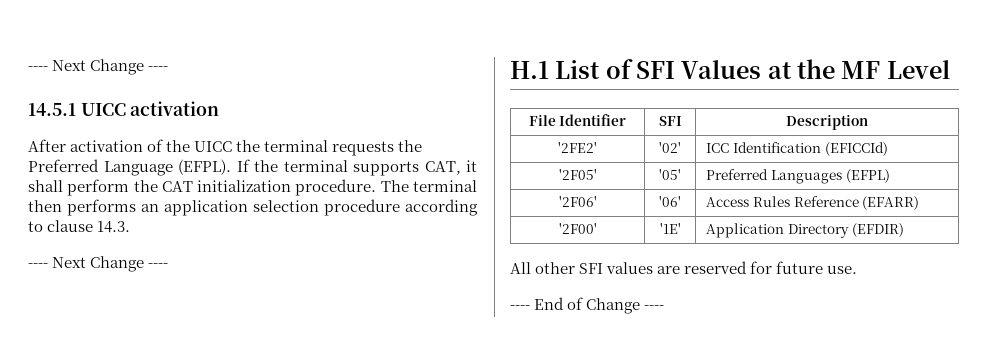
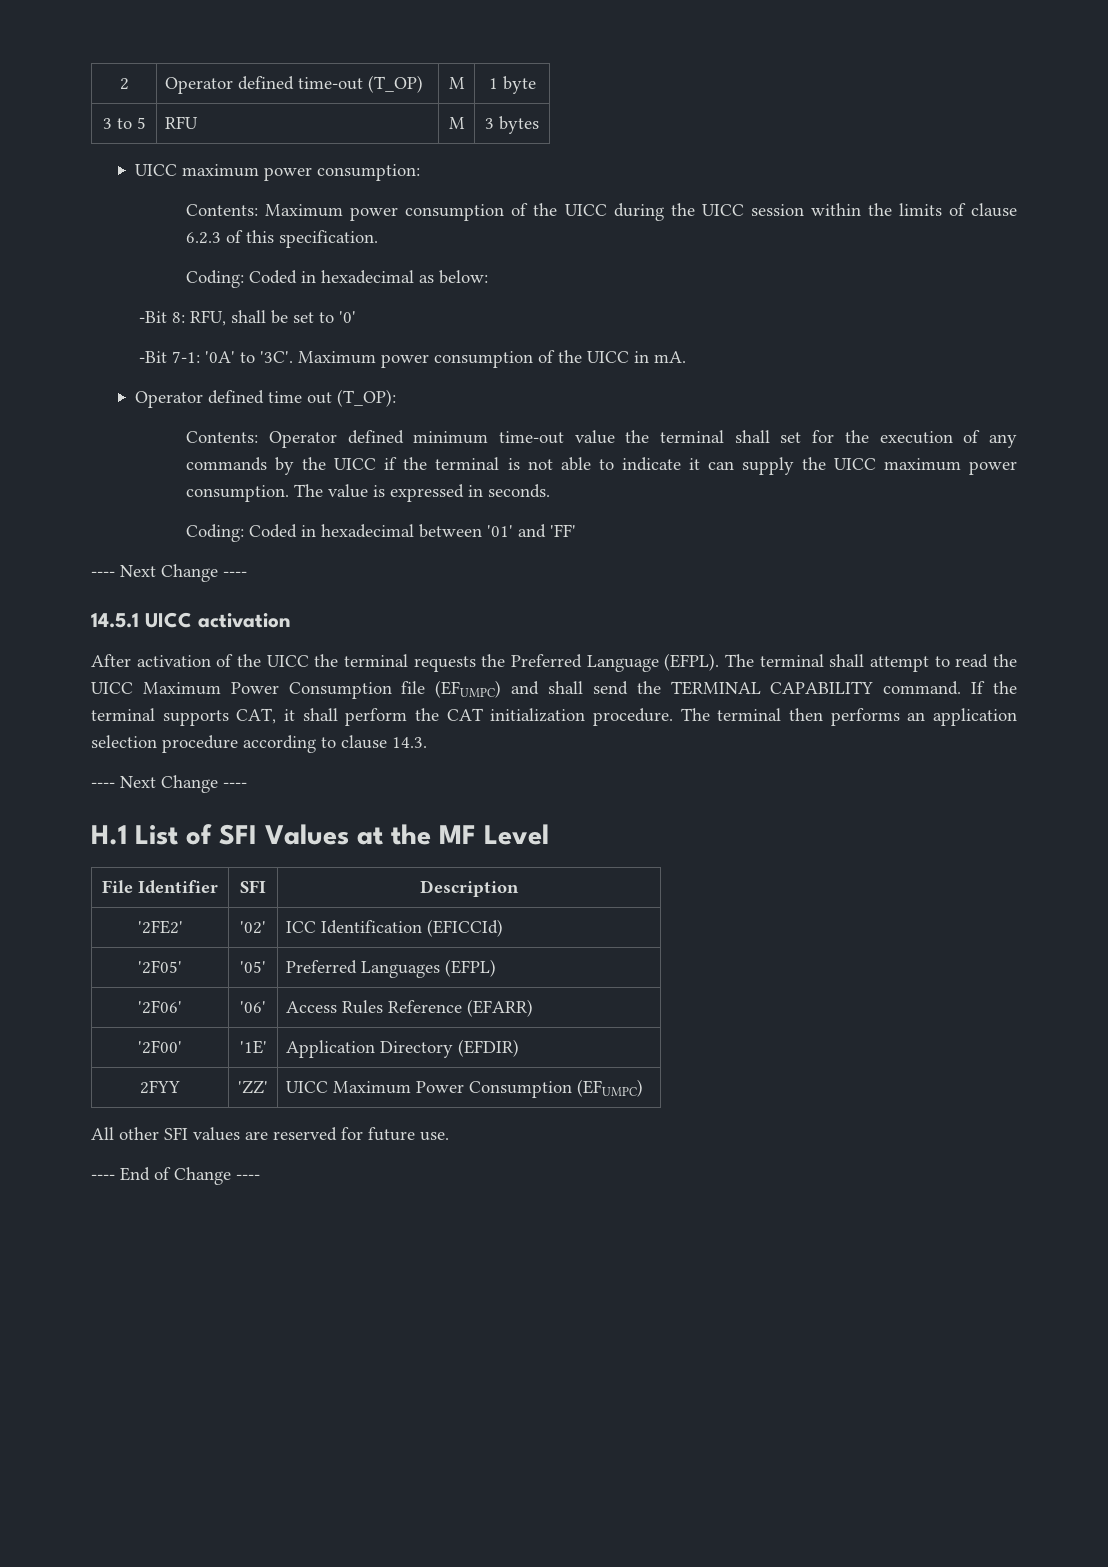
(28, 68) none -> [119,78,129,90] [165,75,424,94] [448,77,465,89] [488,76,536,94] [102,117,146,129] [165,116,199,129] [448,117,465,129] [485,116,539,134] [135,164,421,181] [186,203,1017,221] [186,230,379,248] [186,270,489,288] [138,310,356,326] [138,350,686,368] [135,389,397,408] [186,430,1018,448] [186,457,1018,475] [186,484,551,502] [186,524,577,542] 2 | Operator defined time-out (T_OP) | M | 1 byte // 3 to 5 | RFU | M | 3 bytes // UICC maximum power consumption: // Contents: Maximum power consumption of the UICC during the UICC session within the limits of clause 6.2.3 of this specification. // Coding: Coded in hexadecimal as below: // -Bit 8: RFU, shall be set to '0' // -Bit 7-1: '0A' to '3C'. Maximum power consumption of the UICC in mA. // Operator defined time out (T_OP): // Contents: Operator defined minimum time-out value the terminal shall set for the execution of any commands by the UICC if the terminal is not able to indicate it can supply the UICC maximum power consumption. The value is expressed in seconds. // Coding: Coded in hexadecimal between '01' and 'FF' //
(231, 167) none -> [725,654,1017,672] [91,680,962,699] The terminal shall attempt to read the UICC Maximum Power Consumption file (EFUMPC) and shall send the TERMINAL CAPABILITY command.
(904, 230) none -> [140,1080,180,1094] [238,1080,268,1094] [286,1079,644,1098] // 2FYY | 'ZZ' | UICC Maximum Power Consumption (EFUMPC)

